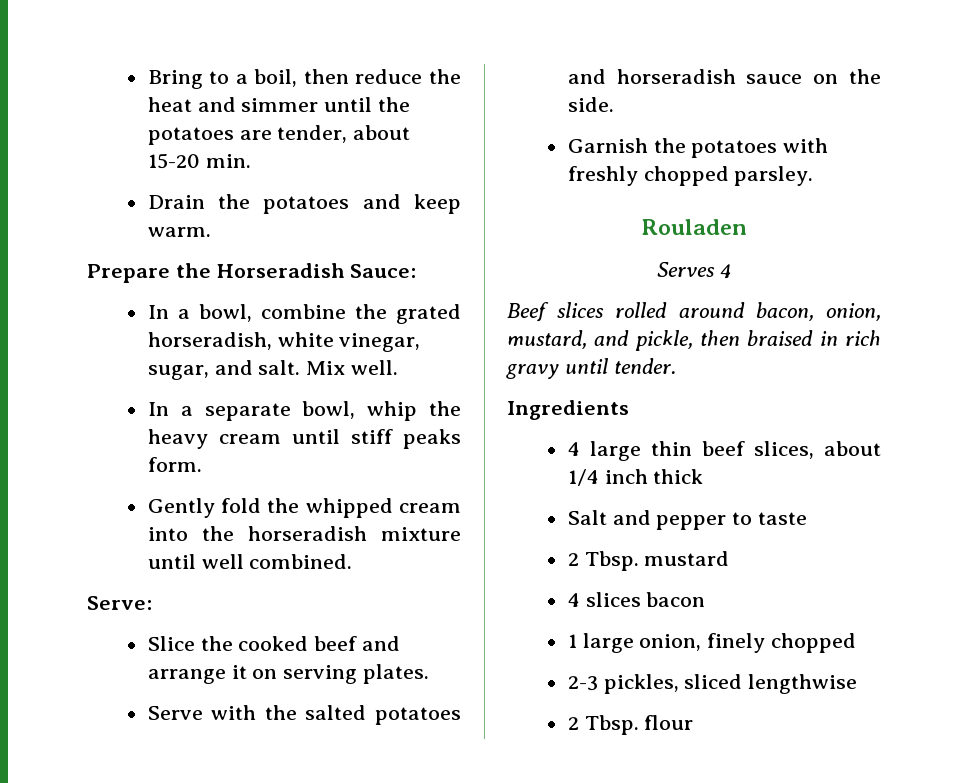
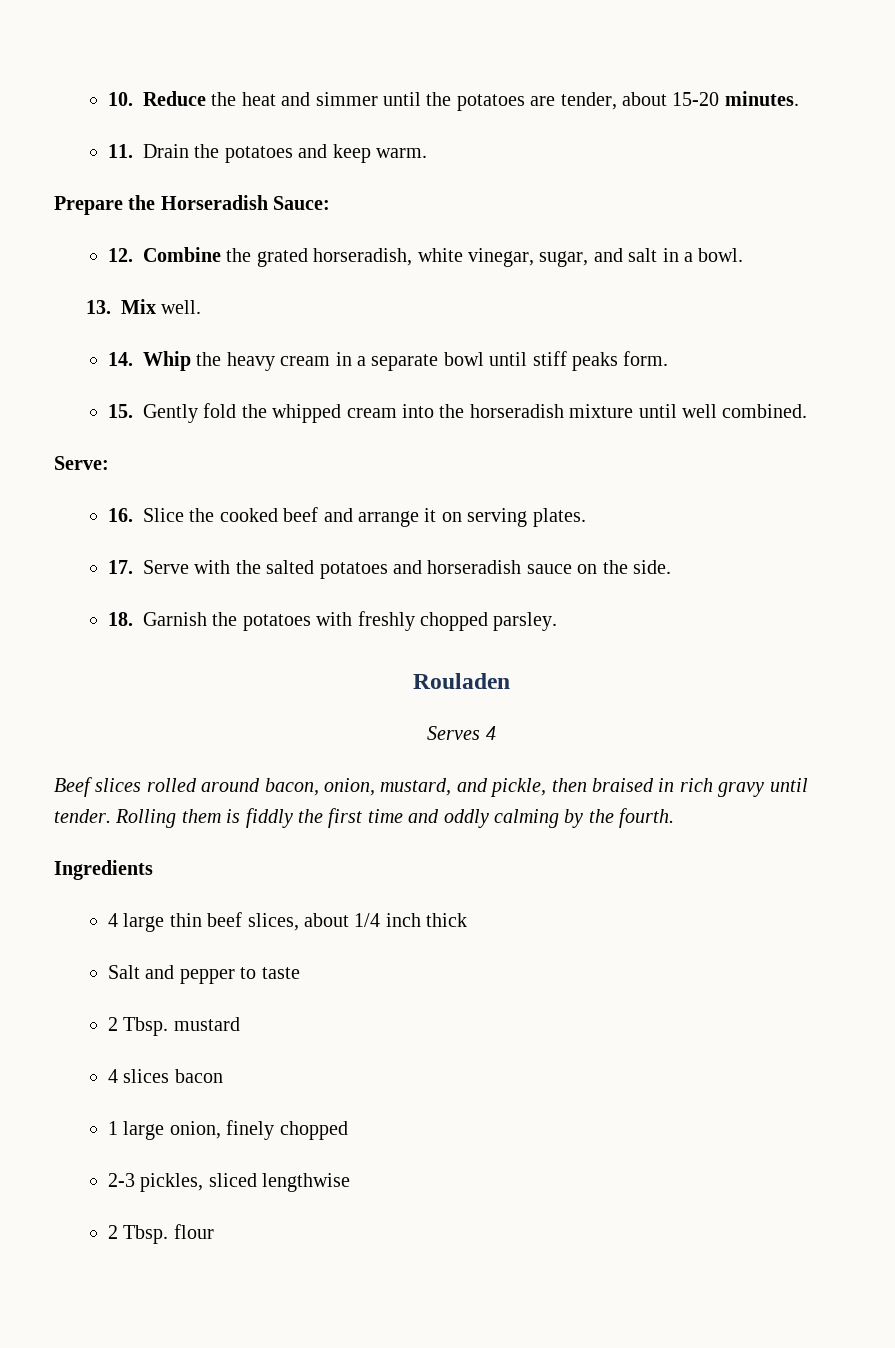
[147,69,423,89] Bring to a boil, then reduce -> [107,91,206,106] 10. Reduce
[205,154,251,168] min. // -> [724,91,799,106] [107,144,133,158] minutes. // 11.
[147,304,346,322] In a bowl, combine -> [107,247,221,262] 12. Combine
[258,360,399,375] [147,401,462,421] [147,429,281,449] salt. Mix well. // In a separate bowl, whip the heavy cream -> [628,248,744,262] [85,299,202,314] [107,351,484,371] salt in a bowl. // 13. Mix well. // 14. Whip the heavy cream in a separate bowl
(202, 464) none -> [107,404,133,418] 15.
(152, 603) none -> [107,508,133,522] 16.
(430, 674) none -> [107,560,133,574] 17.
(614, 104) none -> [107,612,133,626] 18.
(676, 366) none -> [115,808,675,828] Rolling them is fiddly the first time and oddly calming by the fourth.

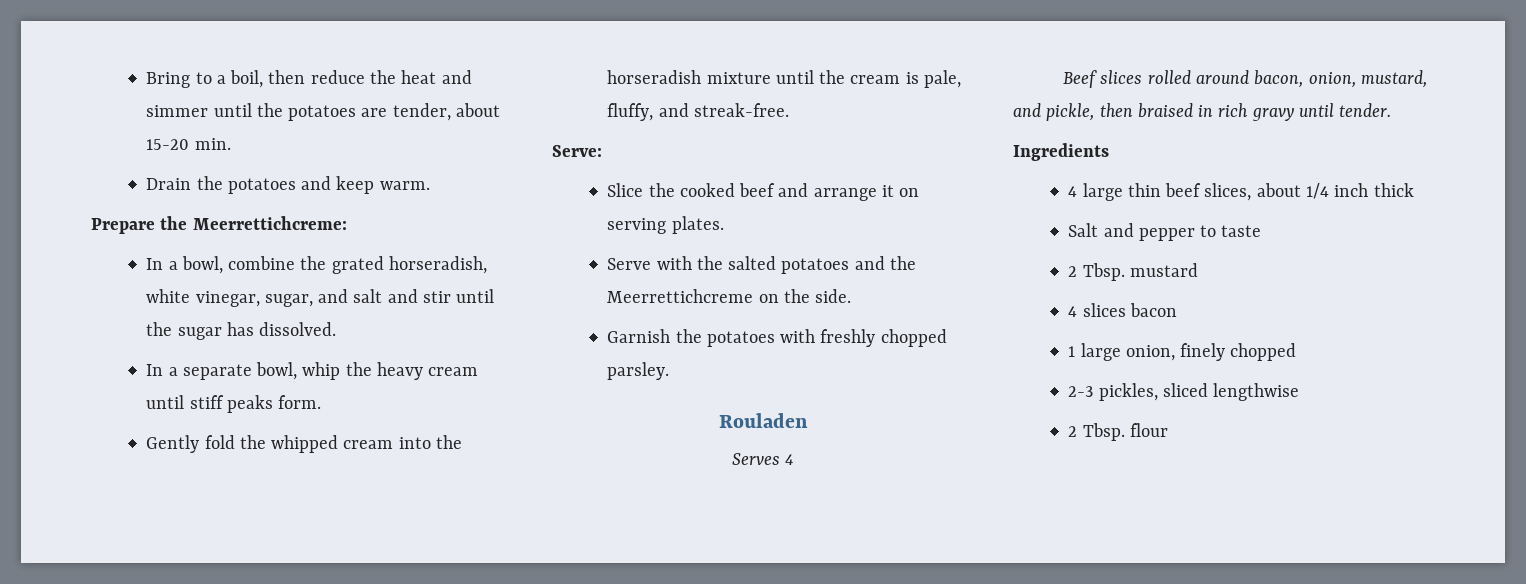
[107,91,206,106] 10. Reduce -> [146,70,365,88] Bring to a boil, then reduce
[724,91,799,106] [107,144,133,158] minutes. // 11. -> [194,138,231,150] min. //
[160,195,331,210] [107,247,221,262] Horseradish Sauce: // 12. Combine -> [192,216,347,230] [146,256,296,274] Meerrettichcreme: // In a bowl, combine
[662,248,744,262] [85,299,202,314] [107,351,484,371] in a bowl. // 13. Mix well. // 14. Whip the heavy cream in a separate bowl -> [387,289,495,303] [146,322,337,340] [146,362,479,380] and stir until the sugar has dissolved. // In a separate bowl, whip the heavy cream
[107,404,133,418] 15. -> (322, 402) none
[681,404,808,418] well combined. -> [819,70,962,88] [607,103,789,121] the cream is pale, fluffy, and streak-free.
[107,508,133,522] 16. -> (602, 151) none
[107,560,133,574] 17. -> (724, 225) none
[427,560,572,574] horseradish sauce -> [890,256,917,270] [607,289,754,303] the Meerrettichcreme
[107,612,133,626] 18. -> (852, 296) none
[115,808,675,828] Rolling them is fiddly the first time and oddly calming by the fourth. -> (1392, 110) none

